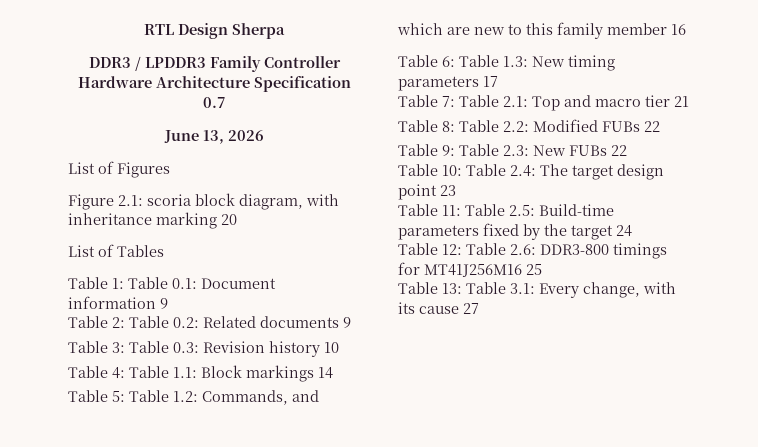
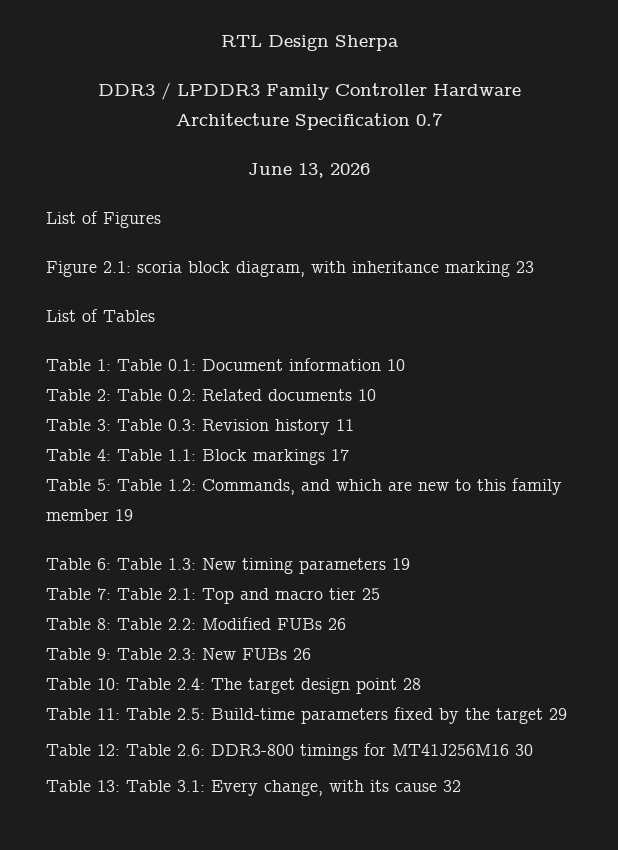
[221,214,237,225] 20 -> [516,261,534,273] 23
[160,298,168,309] 9 -> [387,359,405,371] 10
[343,317,351,328] 9 -> [358,389,376,401] 10
[324,342,339,353] 10 -> [336,419,354,431] 11
[318,367,333,379] 14 -> [331,449,349,461] 17
[671,24,686,35] 16 -> [115,509,133,521] 19
[483,76,498,87] 17 -> [392,558,410,570] 19
[674,96,689,107] 21 -> [362,588,380,600] 25
[644,121,660,132] 22 -> [328,618,346,630] 26
[611,145,627,156] 22 -> [293,648,311,660] 26
[440,185,456,196] 23 -> [403,678,421,690] 28
[616,225,632,237] 24 -> [549,708,567,720] 29
[526,264,542,275] 25 -> [515,744,533,756] 30
[463,303,479,314] 27 -> [443,780,461,792] 32

